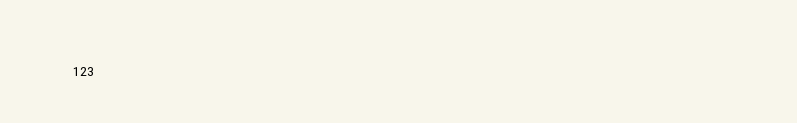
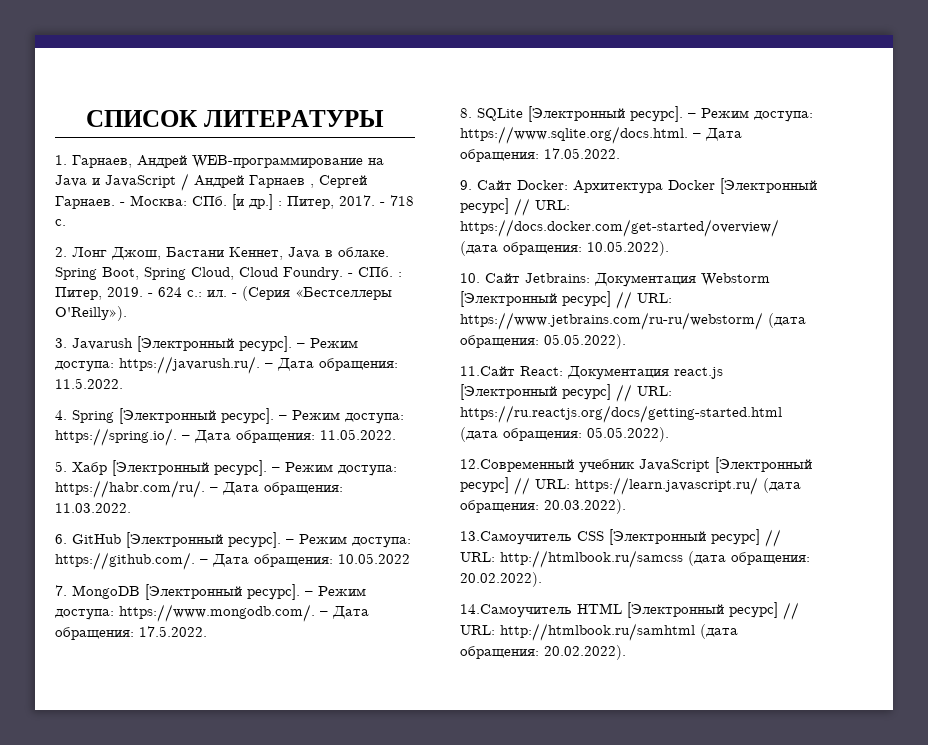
[73,67,94,76] 123 -> [86,110,384,127] [55,155,384,168] [55,173,367,191] [55,194,414,210] [55,219,66,226] [55,247,389,260] [55,267,402,280] [55,286,392,301] [55,306,127,321] [55,336,358,352] [55,356,398,374] [55,378,123,389] [55,408,404,424] [55,428,396,446] [55,460,397,476] [55,480,343,498] [55,503,131,513] [55,532,411,548] [55,552,410,570] [55,584,366,600] [55,604,369,622] [55,626,207,640] [460,106,813,122] [460,126,742,144] [460,148,620,162] [460,178,817,194] [460,198,570,216] [460,219,779,237] [460,241,669,256] [460,273,770,287] [460,291,672,309] [460,312,806,330] [460,334,626,349] [460,366,723,380] [460,384,672,402] [460,405,782,423] [460,427,669,442] [460,457,812,473] [460,477,801,495] [460,499,626,514] [460,529,781,547] [460,550,810,568] [460,572,542,587] [460,602,799,620] [460,623,738,641] [460,645,626,660] СПИСОК ЛИТЕРАТУРЫ // 1. Гарнаев, Андрей WEB-программирование на Java и JavaScript / Андрей Гарнаев , Сергей Гарнаев. - Москва: СПб. [и др.] : Питер, 2017. - 718 c. // 2. Лонг Джош, Бастани Кеннет, Java в облаке. Spring Boot, Spring Cloud, Cloud Foundry. - СПб. : Питер, 2019. - 624 с.: ил. - (Серия «Бестселлеры O'Reilly»). // 3. Javarush [Электронный ресурс]. – Режим доступа: https://javarush.ru/. – Дата обращения: 11.5.2022. // 4. Spring [Электронный ресурс]. – Режим доступа: https://spring.io/. – Дата обращения: 11.05.2022. // 5. Хабр [Электронный ресурс]. – Режим доступа: https://habr.com/ru/. – Дата обращения: 11.03.2022. // 6. GitHub [Электронный ресурс]. – Режим доступа: https://github.com/. – Дата обращения: 10.05.2022 // 7. MongoDB [Электронный ресурс]. – Режим доступа: https://www.mongodb.com/. – Дата обращения: 17.5.2022. // 8. SQLite [Электронный ресурс]. – Режим доступа: https://www.sqlite.org/docs.html. – Дата обращения: 17.05.2022. // 9. Сайт Docker: Архитектура Docker [Электронный ресурс] // URL: https://docs.docker.com/get-started/overview/ (дата обращения: 10.05.2022). // 10. Сайт Jetbrains: Документация Webstorm [Электронный ресурс] // URL: https://www.jetbrains.com/ru-ru/webstorm/ (дата обращения: 05.05.2022). // 11.Сайт React: Документация react.js [Электронный ресурс] // URL: https://ru.reactjs.org/docs/getting-started.html (дата обращения: 05.05.2022). // 12.Современный учебник JavaScript [Электронный ресурс] // URL: https://learn.javascript.ru/ (дата обращения: 20.03.2022). // 13.Самоучитель CSS [Электронный ресурс] // URL: http://htmlbook.ru/samcss (дата обращения: 20.02.2022). // 14.Самоучитель HTML [Электронный ресурс] // URL: http://htmlbook.ru/samhtml (дата обращения: 20.02.2022).

